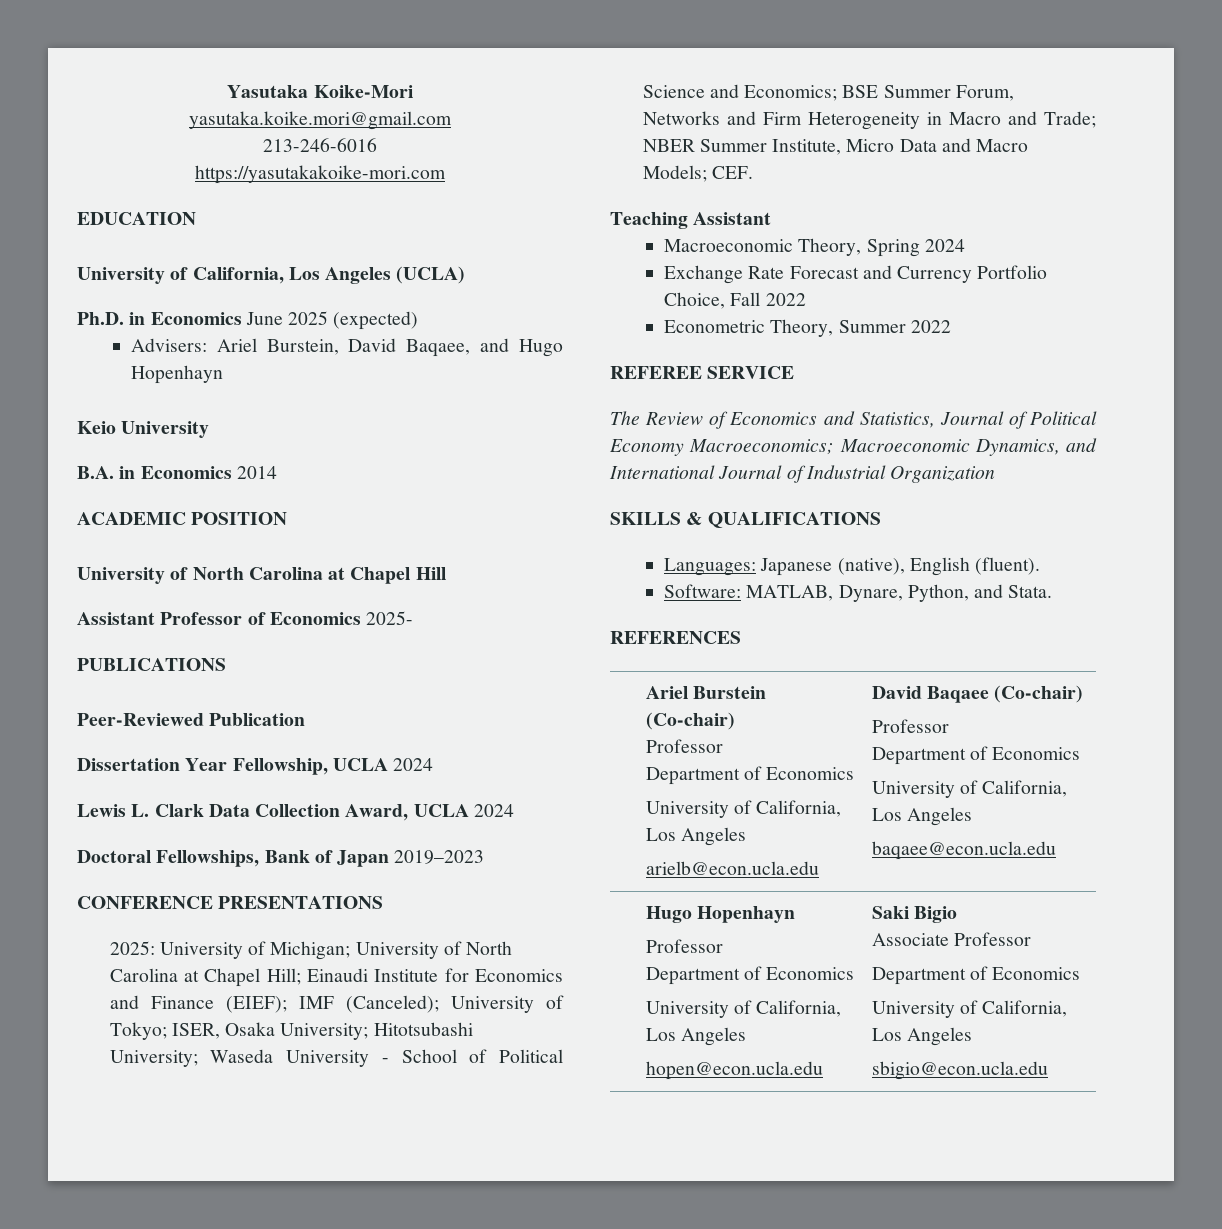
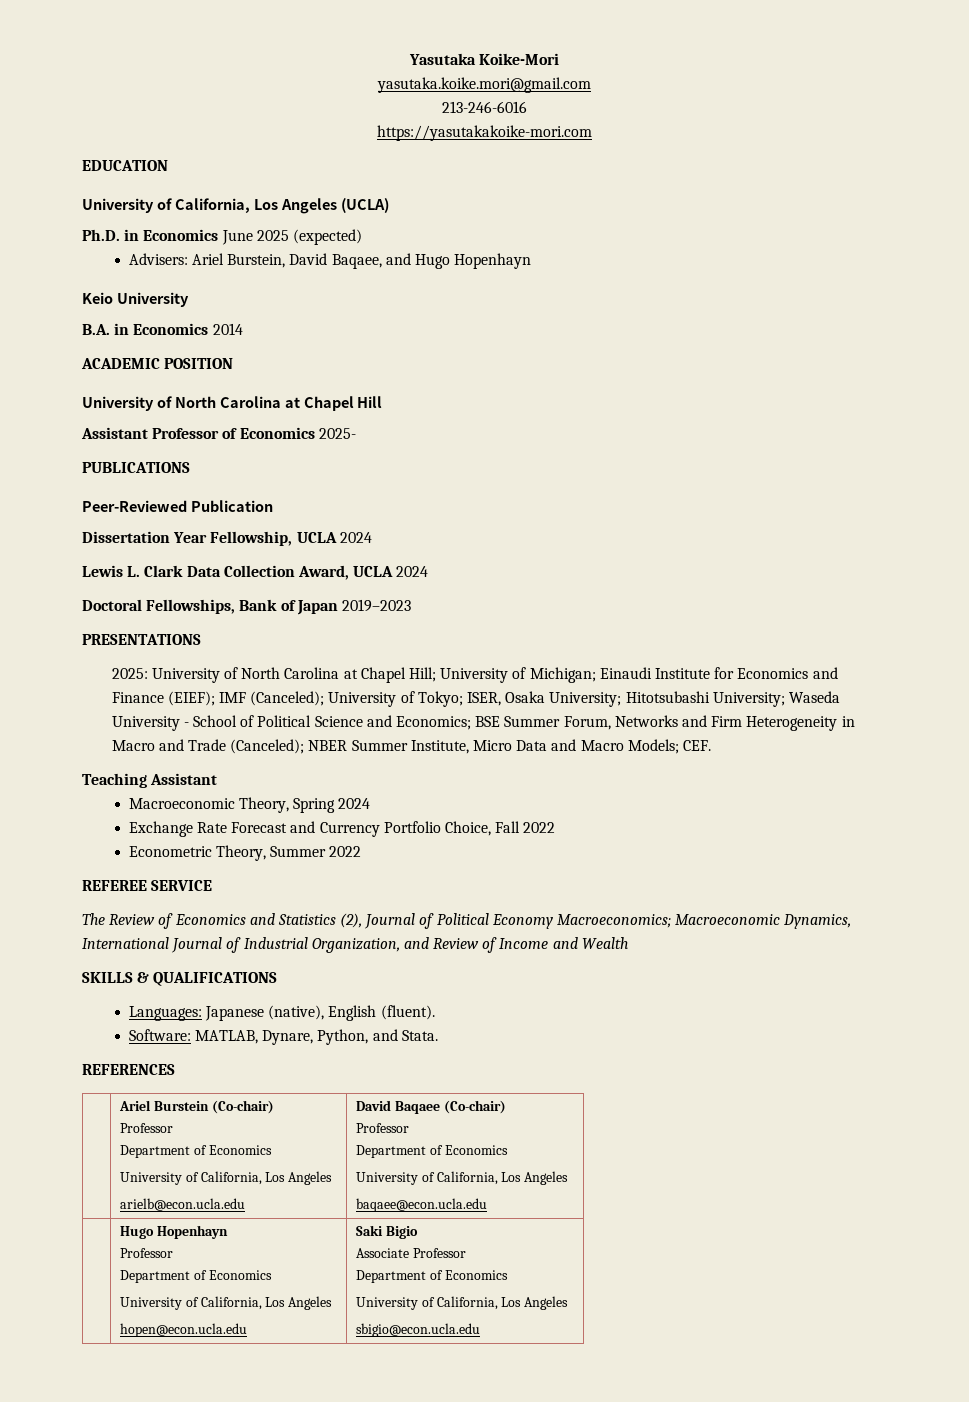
[77,896,213,909] CONFERENCE -> (411, 605) none
[270,941,462,960] Michigan; University of -> (239, 673) none
(301, 976) none -> [440,667,596,683] University of Michigan;
[1044,111,1096,128] Trade; -> [188,739,305,754] Trade (Canceled);
[859,412,935,428] Statistics, -> [277,913,363,928] Statistics (2),
[1066,438,1097,452] and -> (852, 921) none
[890,465,996,483] Organization -> [311,937,628,953] Organization, and Review of Income and Wealth

